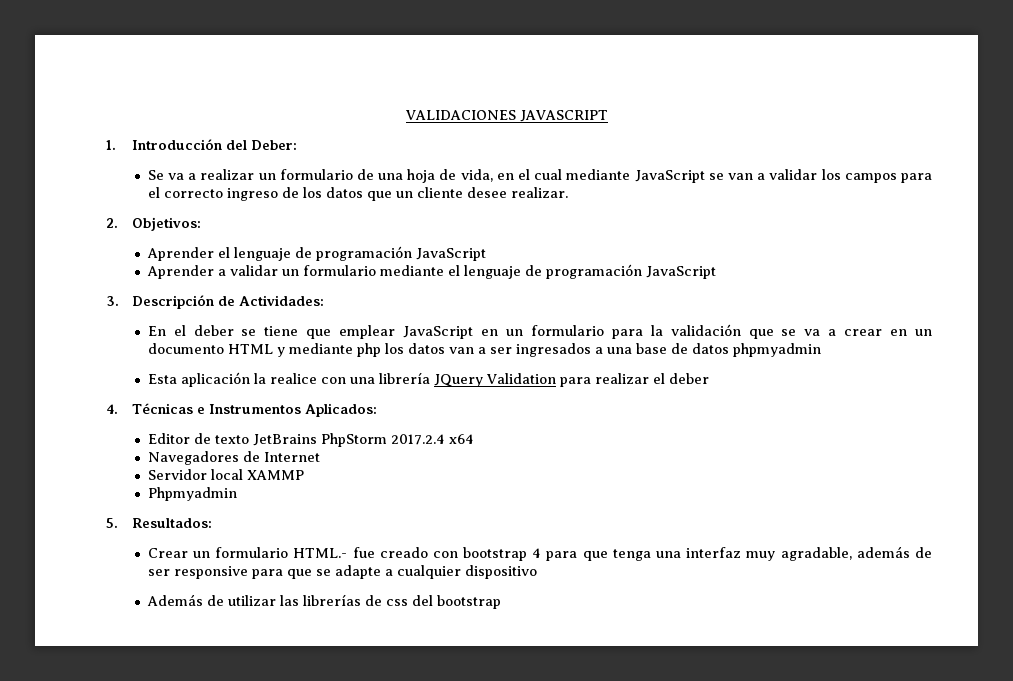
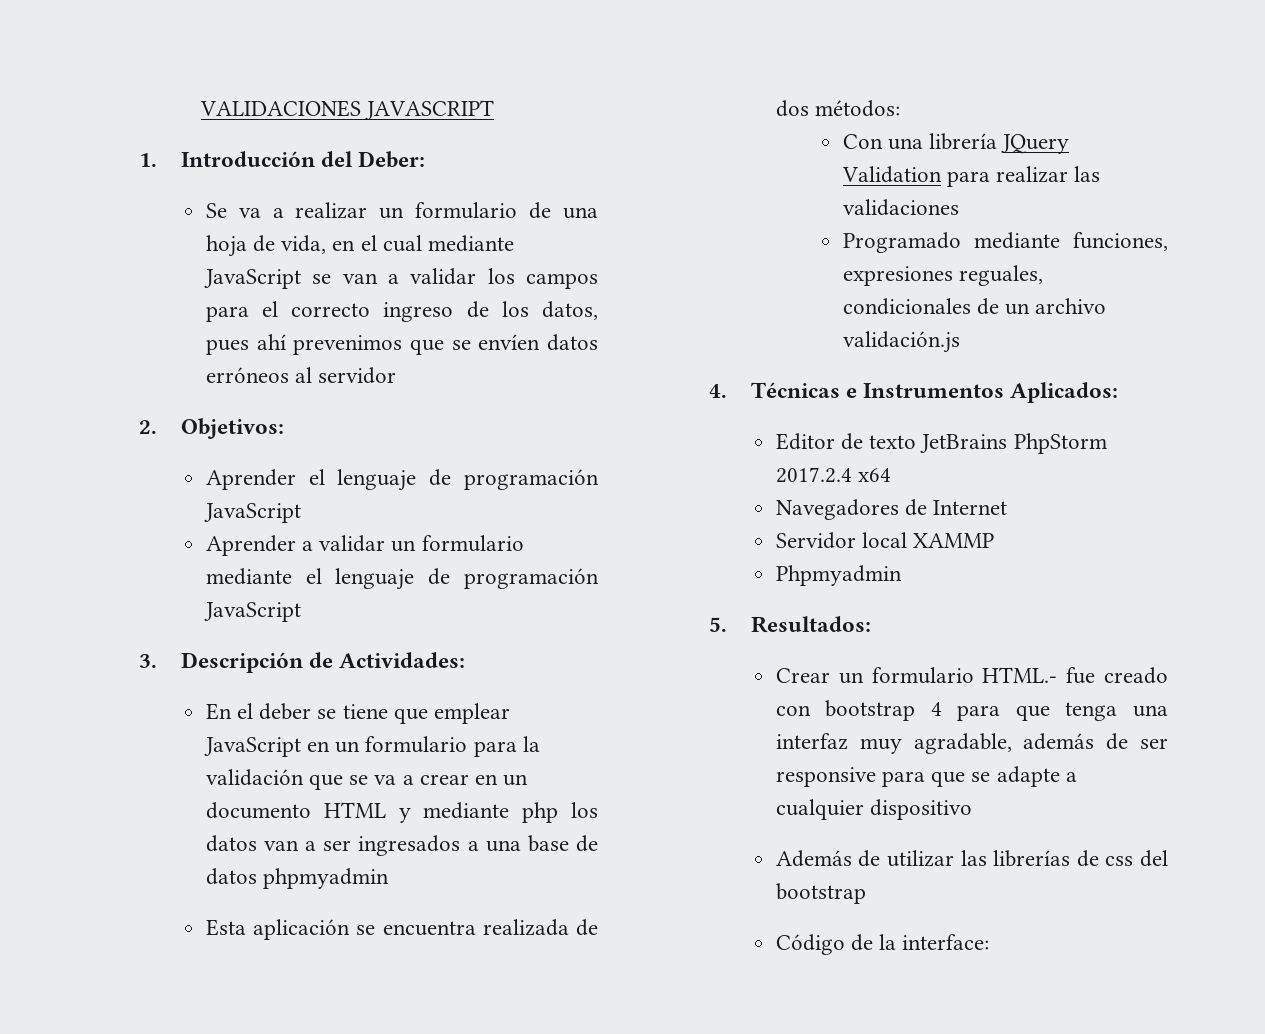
[325,187,568,201] datos que un cliente desee realizar. -> [542,301,598,320] [205,334,598,355] [205,367,397,384] datos, pues ahí prevenimos que se envíen datos erróneos al servidor
[253,373,346,384] la realice con -> [356,919,598,936] [775,100,901,117] [842,134,883,149] se encuentra realizada de dos métodos: // Con
[652,373,709,384] el deber -> [1074,166,1101,182] [842,199,959,216] [842,232,1168,253] [842,265,1043,286] [842,298,1107,315] [842,331,960,353] las validaciones // Programado mediante funciones, expresiones reguales, condicionales de un archivo validación.js
(501, 602) none -> [775,934,990,955] // Código de la interface:

